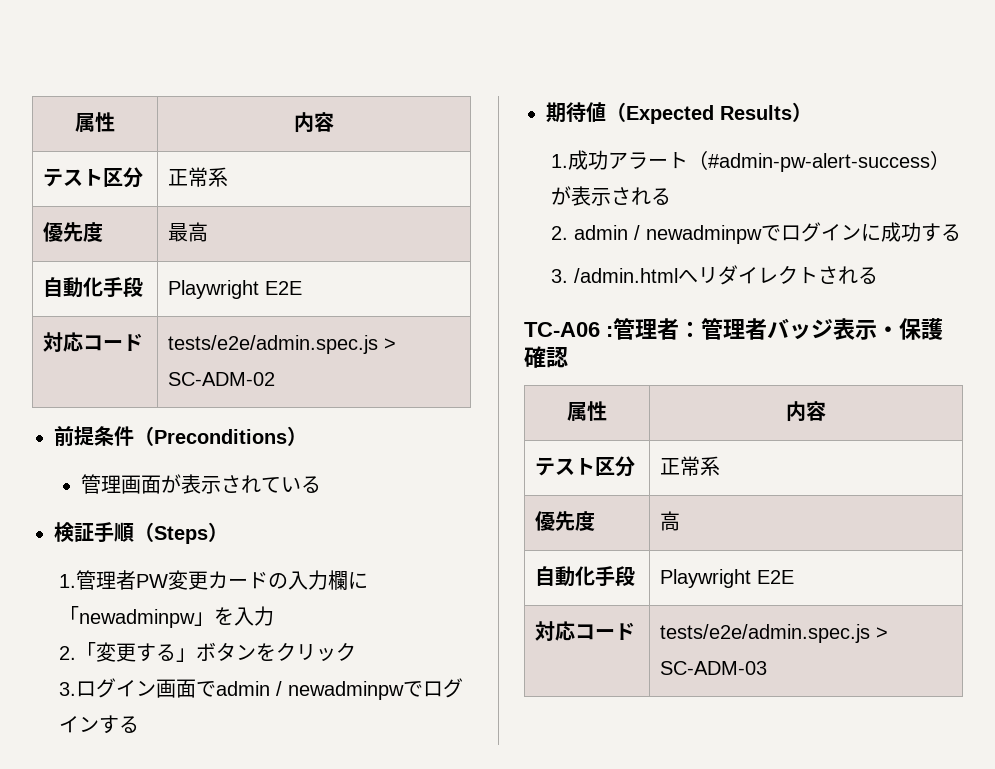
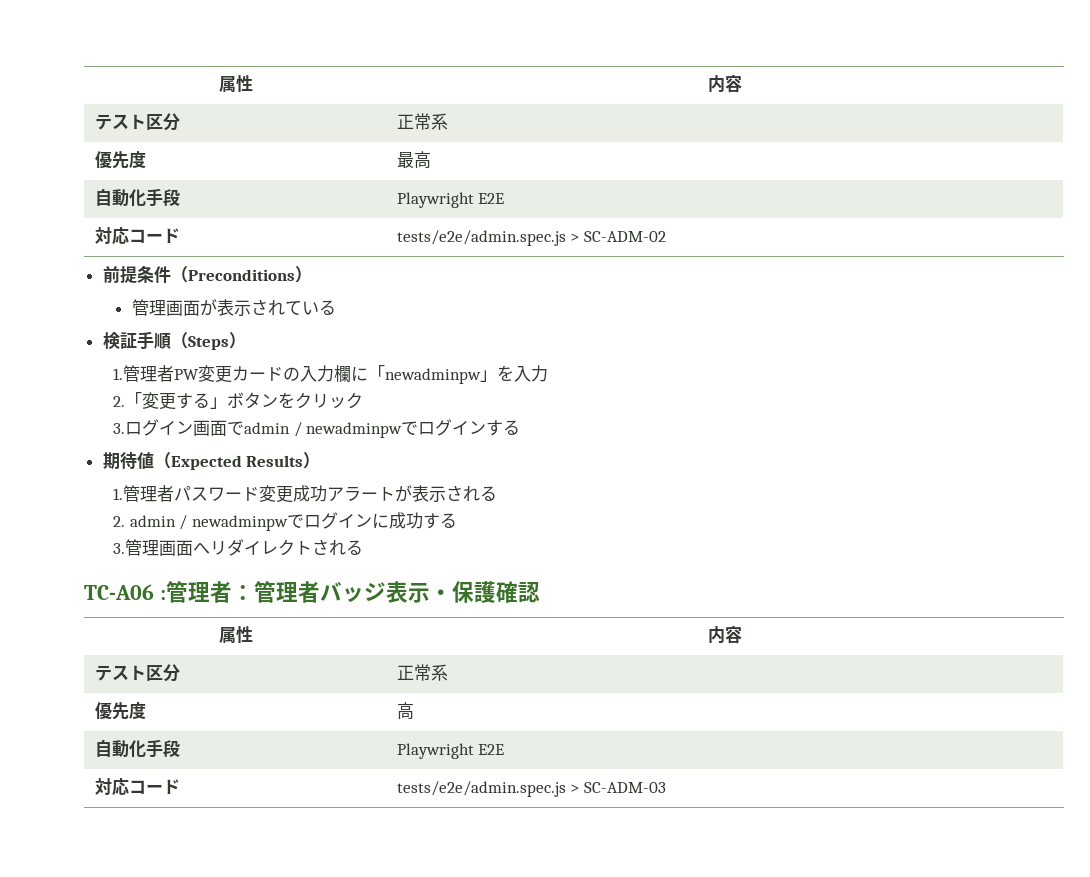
(569, 161) none -> [123,485,294,503] 管理者パスワード変更
[688,150,951,172] （#admin-pw-alert-success） -> (396, 494) none
[574,268,679,283] /admin.html -> [125,539,194,556] 管理画面

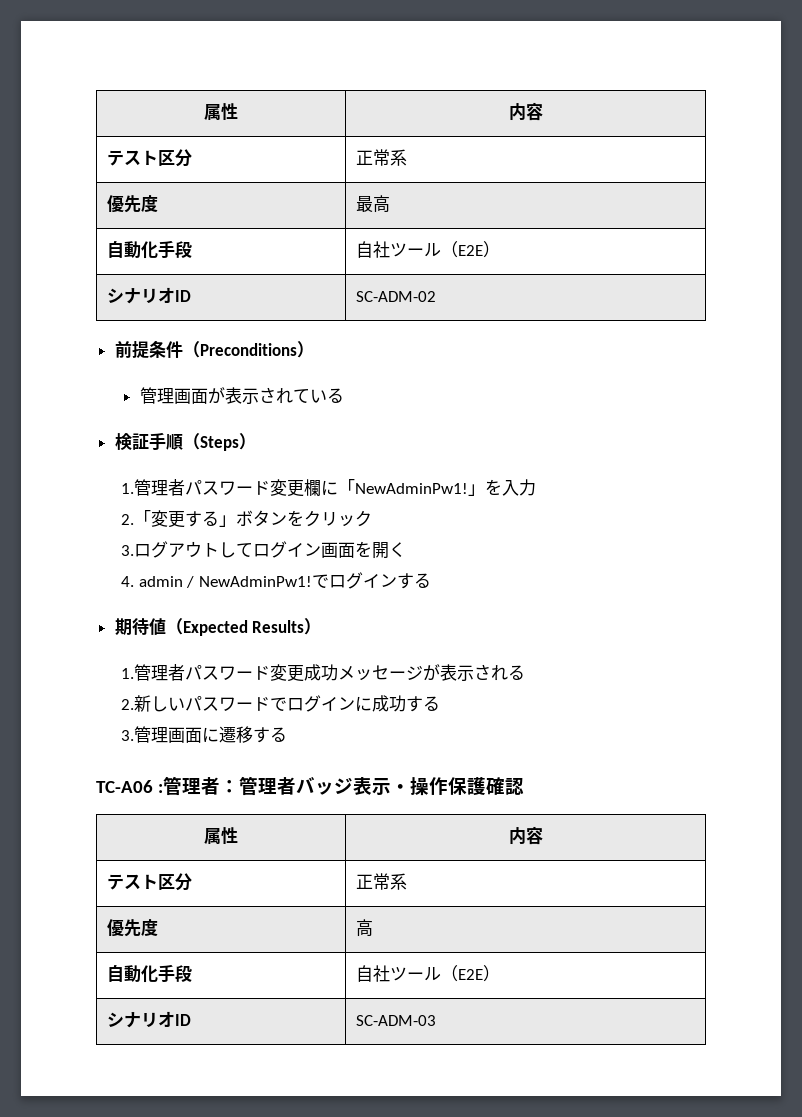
[396,192,505,208] [94,227,180,245] [396,230,580,246] Playwright E2E // 対応コード | tests/e2e/admin.spec.js > -> [356,241,501,258] [107,287,192,304] 自社ツール（E2E） // シナリオID |
[174,365,482,384] PW変更カードの入力欄に「newadminpw -> [184,479,468,497] パスワード変更欄に「NewAdminPw1!
[159,420,403,438] イン画面でadmin / newadminpw -> [167,541,406,559] [120,576,312,588] アウトしてログイン画面を開く // 4. admin / NewAdminPw1!
[327,486,396,502] アラート -> [337,665,423,681] メッセージ
[129,515,288,531] admin / newadminpw -> [133,695,270,712] 新しいパスワード
[193,539,347,556] へリダイレクトされ -> [201,726,270,743] に遷移す
(452, 594) none -> [409,777,448,796] 操作
[396,743,505,759] [94,778,180,796] [396,781,580,797] Playwright E2E // 対応コード | tests/e2e/admin.spec.js > -> [356,965,501,982] [107,1011,192,1028] 自社ツール（E2E） // シナリオID |

